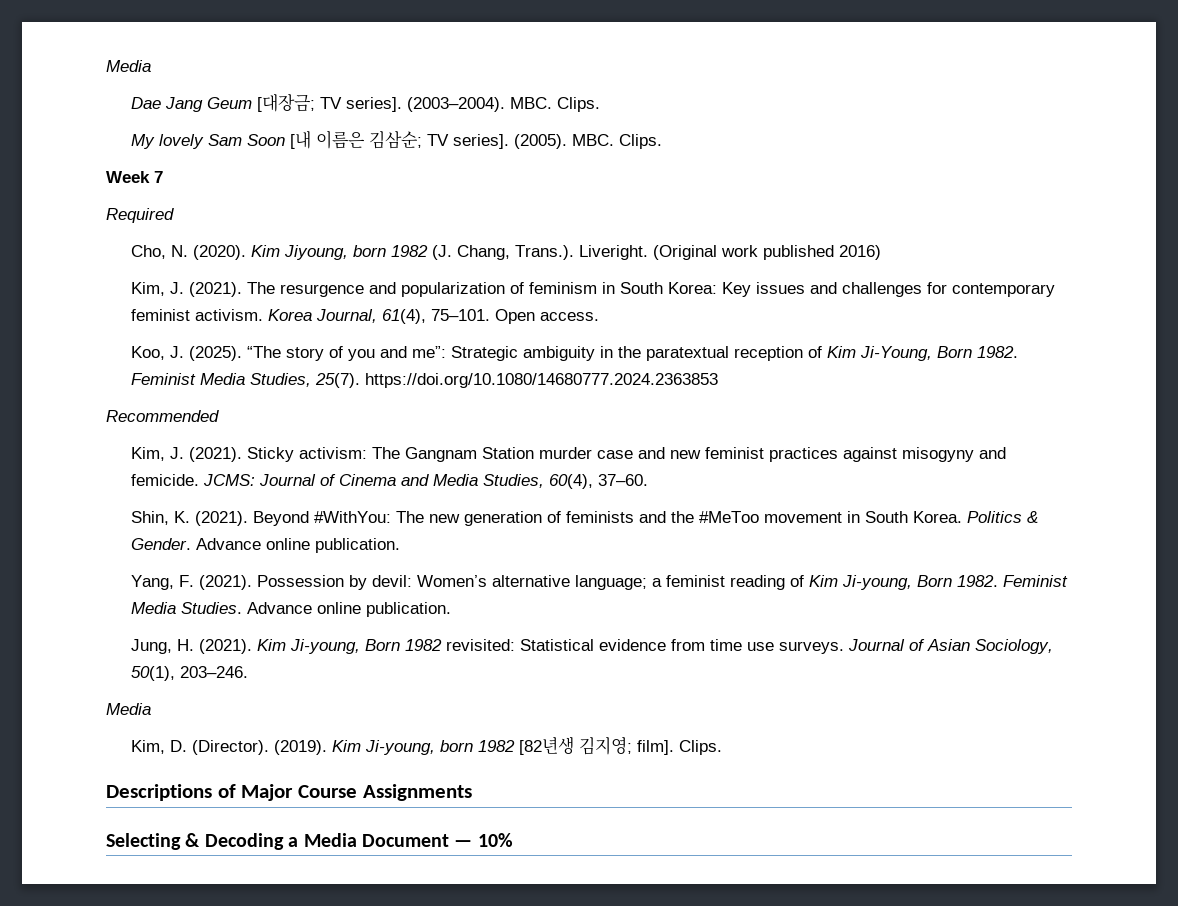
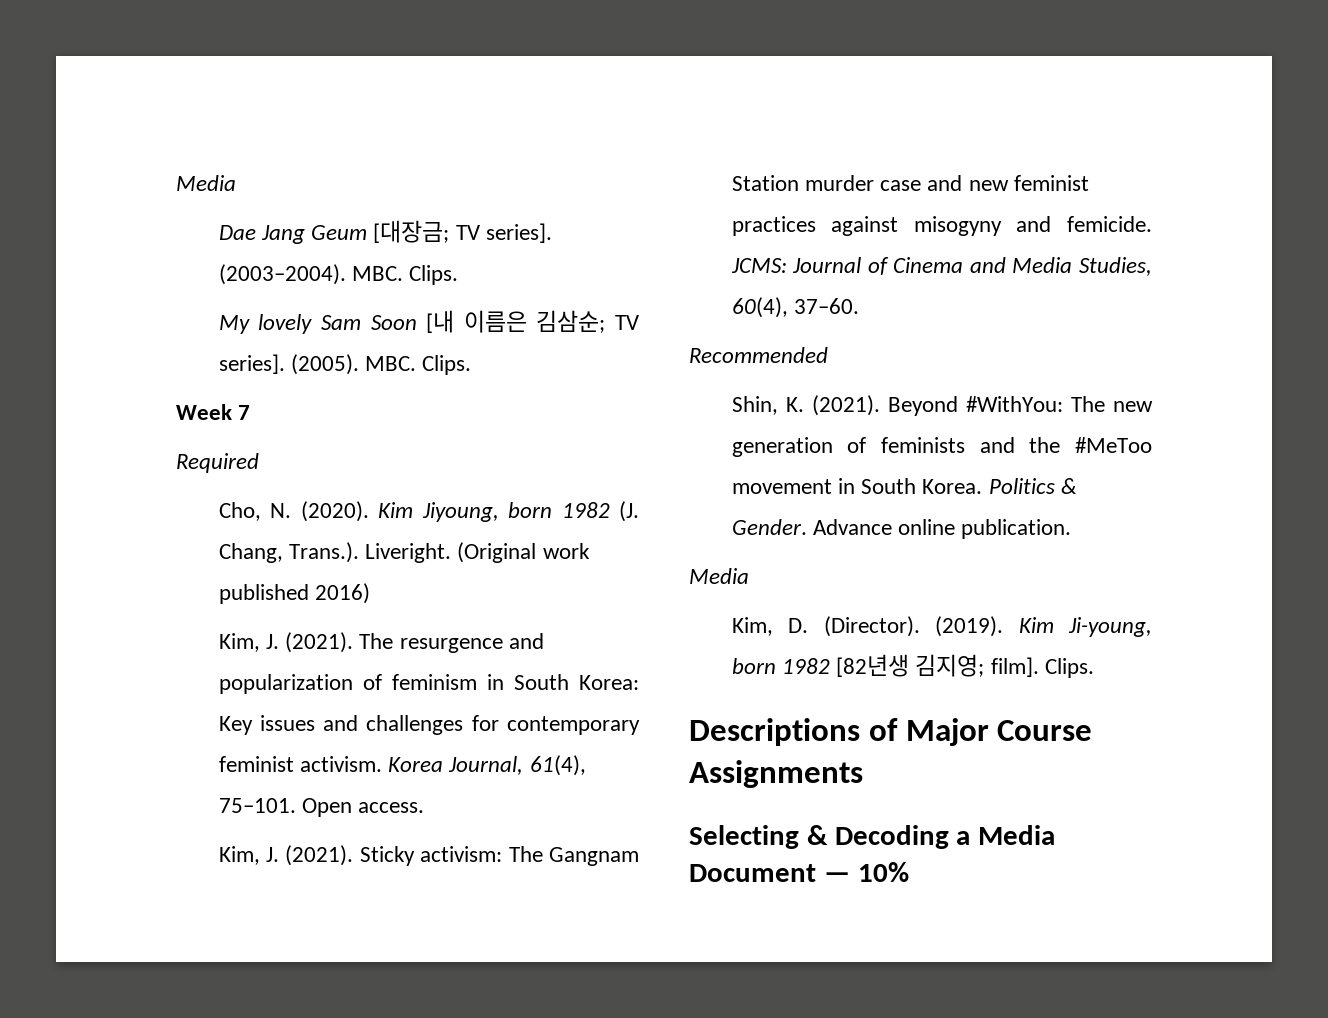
[131,346,1019,361] [131,373,719,388] [106,410,219,422] // Koo, J. (2025). “The story of you and me”: Strategic ambiguity in the paratextual reception of Kim Ji-Young, Born 1982. Feminist Media Studies, 25(7). https://doi.org/10.1080/14680777.2024.2363853 // Recommended -> (425, 807) none
(649, 480) none -> [689,347,828,363] // Recommended
[131,575,1069,590] [131,602,452,617] [131,639,1054,654] [131,666,249,681] // Yang, F. (2021). Possession by devil: Women’s alternative language; a feminist reading of Kim Ji-young, Born 1982. Feminist Media Studies. Advance online publication. // Jung, H. (2021). Kim Ji-young, Born 1982 revisited: Statistical evidence from time use surveys. Journal of Asian Sociology, 50(1), 203–246. -> (1072, 529) none

